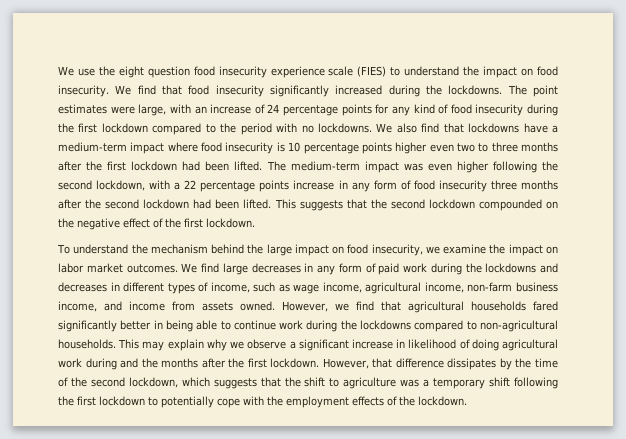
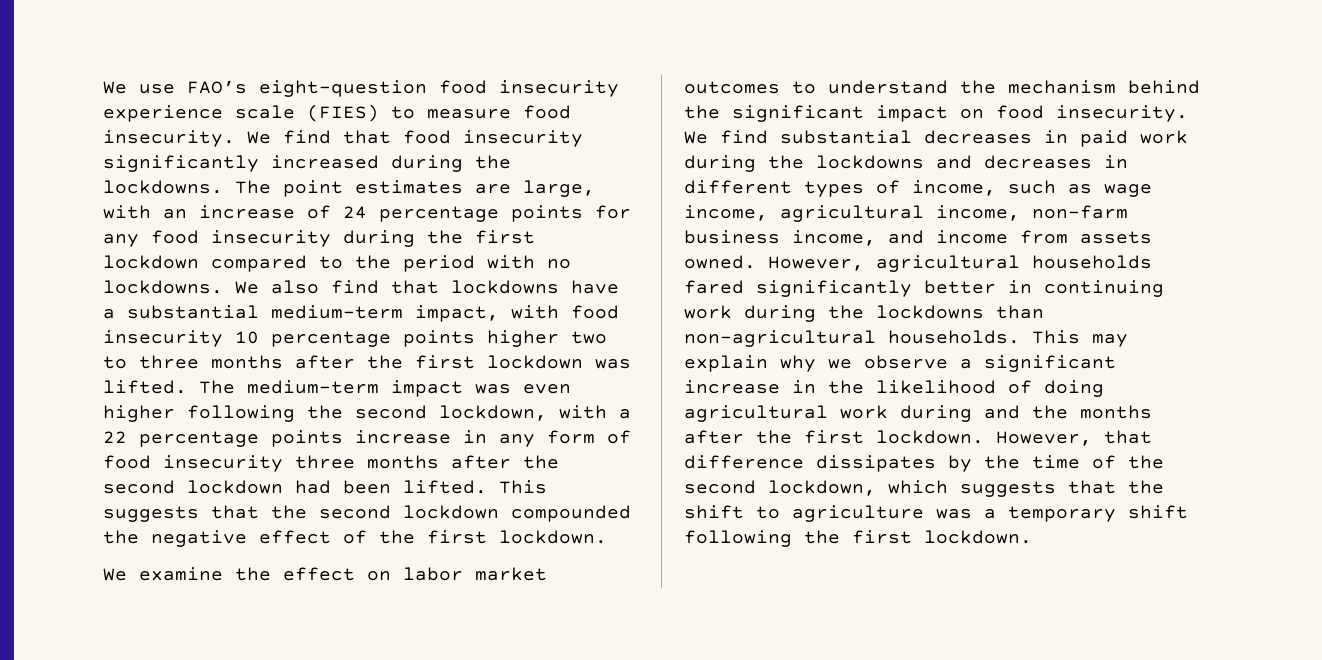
[98,66,190,78] the eight question -> [187,80,427,97] FAO’s eight-question
[404,66,534,78] understand the impact on -> [427,109,511,119] measure
[110,106,135,114] were -> [475,184,511,194] are
[413,104,449,114] kind of -> (139, 240) none
[58,142,285,154] medium-term impact where food insecurity is -> [127,305,619,322] [103,330,223,347] substantial medium-term impact, with food insecurity
[429,144,454,152] even -> (559, 338) none
[182,161,230,171] had been -> [595,359,631,369] was
[546,201,558,209] on -> (631, 513) none
[57,244,70,254] To -> [103,567,547,581] [684,81,816,94] We examine the effect on labor market outcomes to
[266,244,559,256] [58,263,376,275] large impact on food insecurity, we examine the impact on labor market outcomes. We find large decreases in any form of -> [732,105,1188,122] [684,130,1068,144] significant impact on food insecurity. We find substantial decreases in
[335,301,401,311] we find that -> (864, 263) none
[165,320,477,332] being able to continue work during the lockdowns compared to -> [1044,280,1164,297] [684,305,1044,322] continuing work during the lockdowns than
(406, 343) none -> [828,380,864,394] the
[99,396,415,408] lockdown to potentially cope with the employment effects of the -> (912, 537) none

